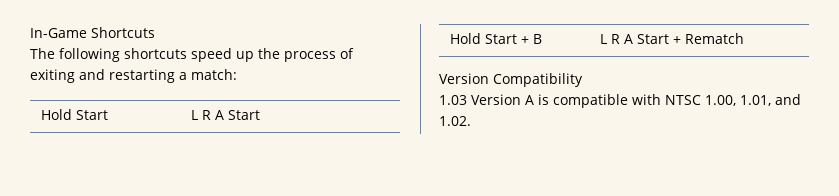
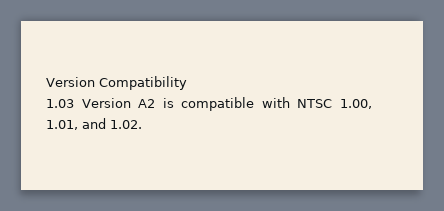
[30,27,155,38] [30,48,354,62] [30,69,237,83] [40,109,108,120] [190,110,260,120] [449,33,542,44] [599,33,744,44] In-Game Shortcuts // The following shortcuts speed up the process of exiting and restarting a match: // Hold Start | L R A Start // Hold Start + B | L R A Start + Rematch // -> (46, 82) none
[525,95,534,105] A -> [138,99,156,108] A2

